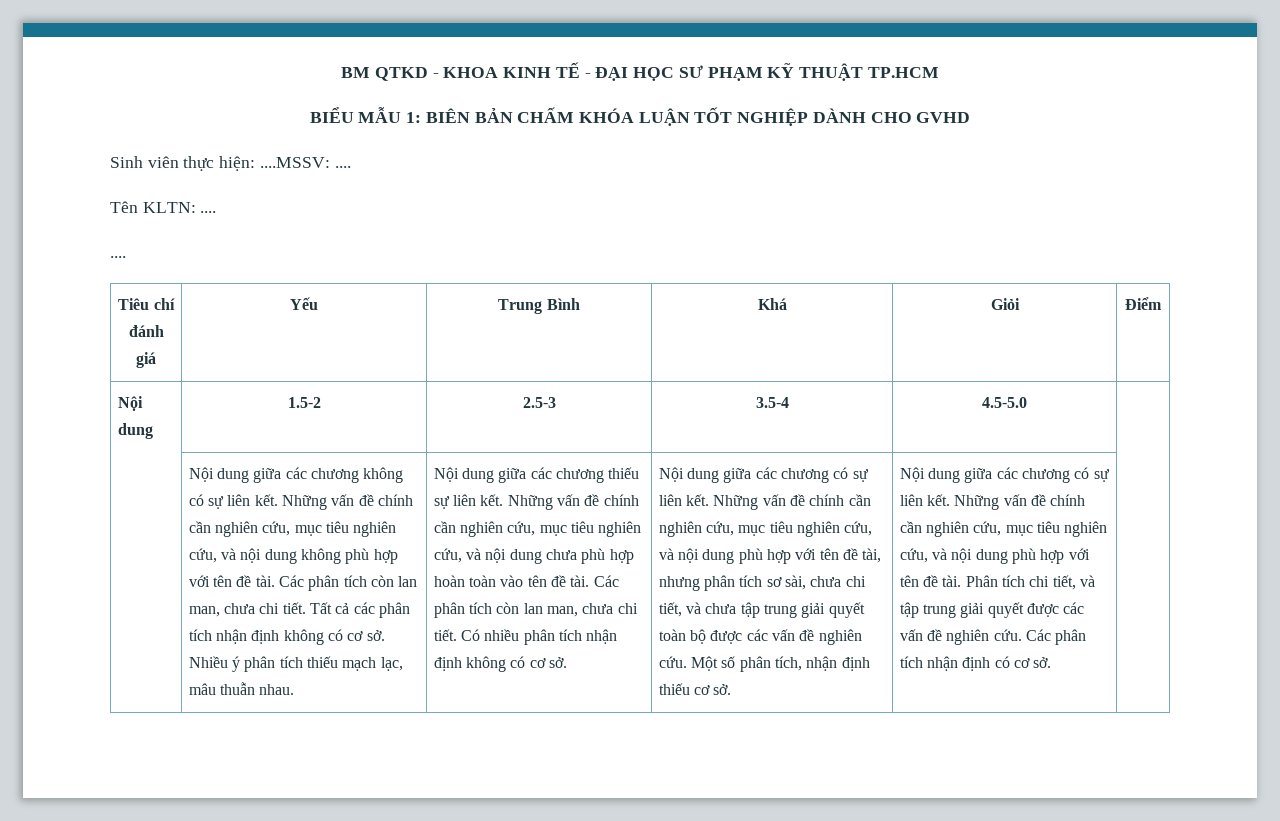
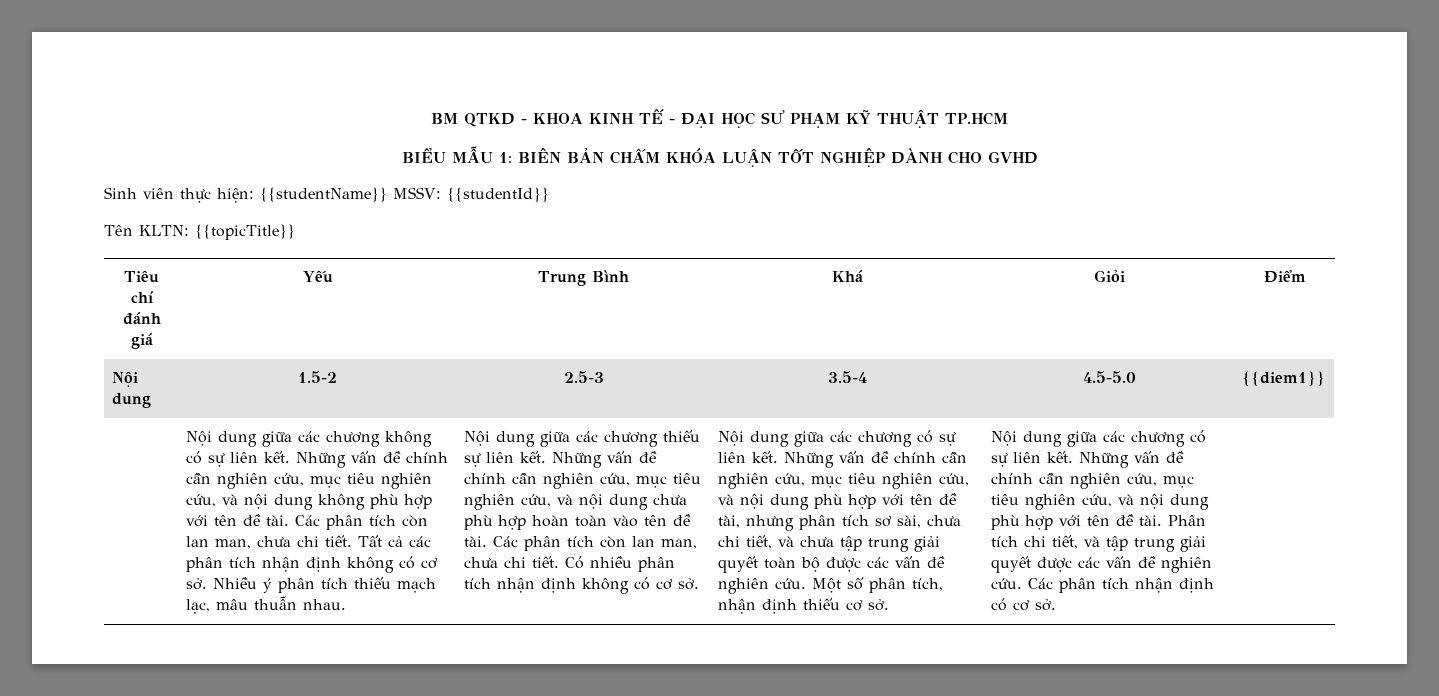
[259,157,351,168] ....MSSV: .... -> [260,187,549,202] {{studentName}} MSSV: {{studentId}}
[200,211,217,213] [110,256,126,258] .... // .... -> [195,224,295,240] {{topicTitle}}
(1027, 402) none -> [1241,371,1325,386] {{diem1}}

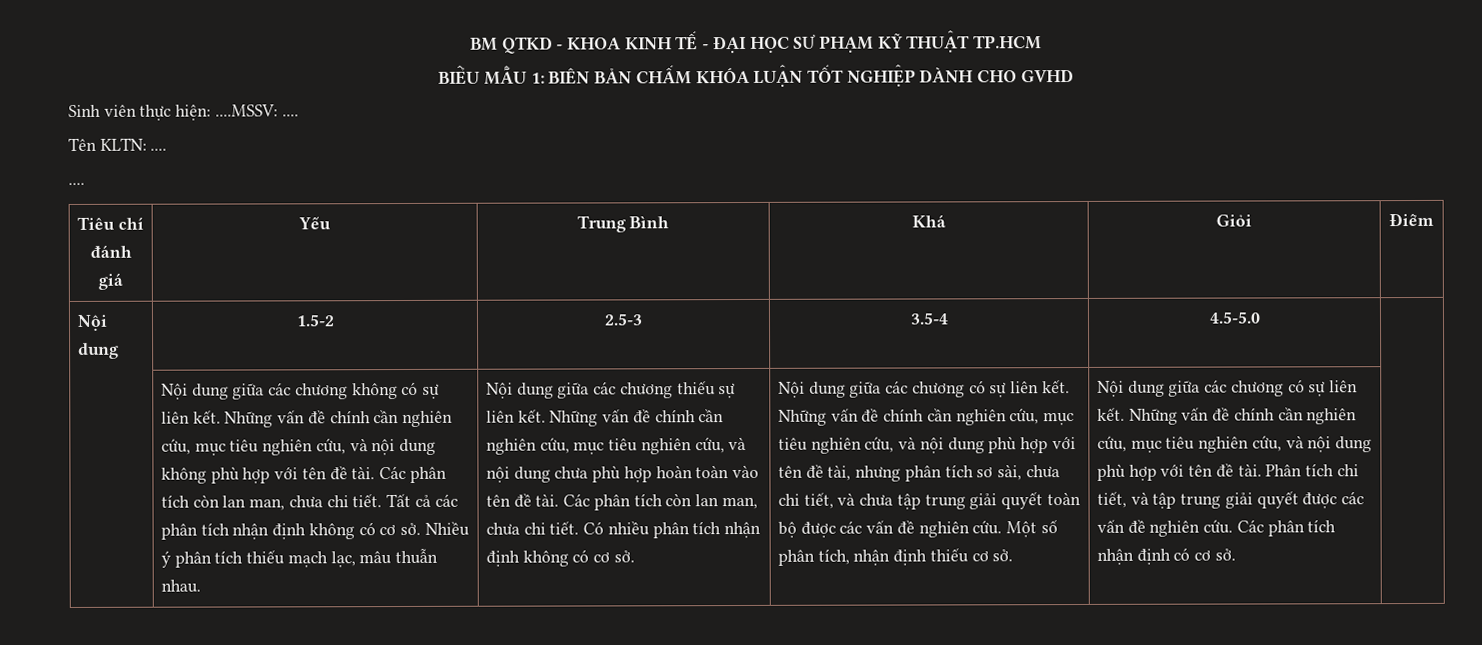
[260,187,549,202] {{studentName}} MSSV: {{studentId}} -> [214,104,299,117] ....MSSV: ....
[195,224,295,240] {{topicTitle}} -> [150,148,168,151] [68,182,85,185] .... // ....
[1241,371,1325,386] {{diem1}} -> (1261, 317) none

